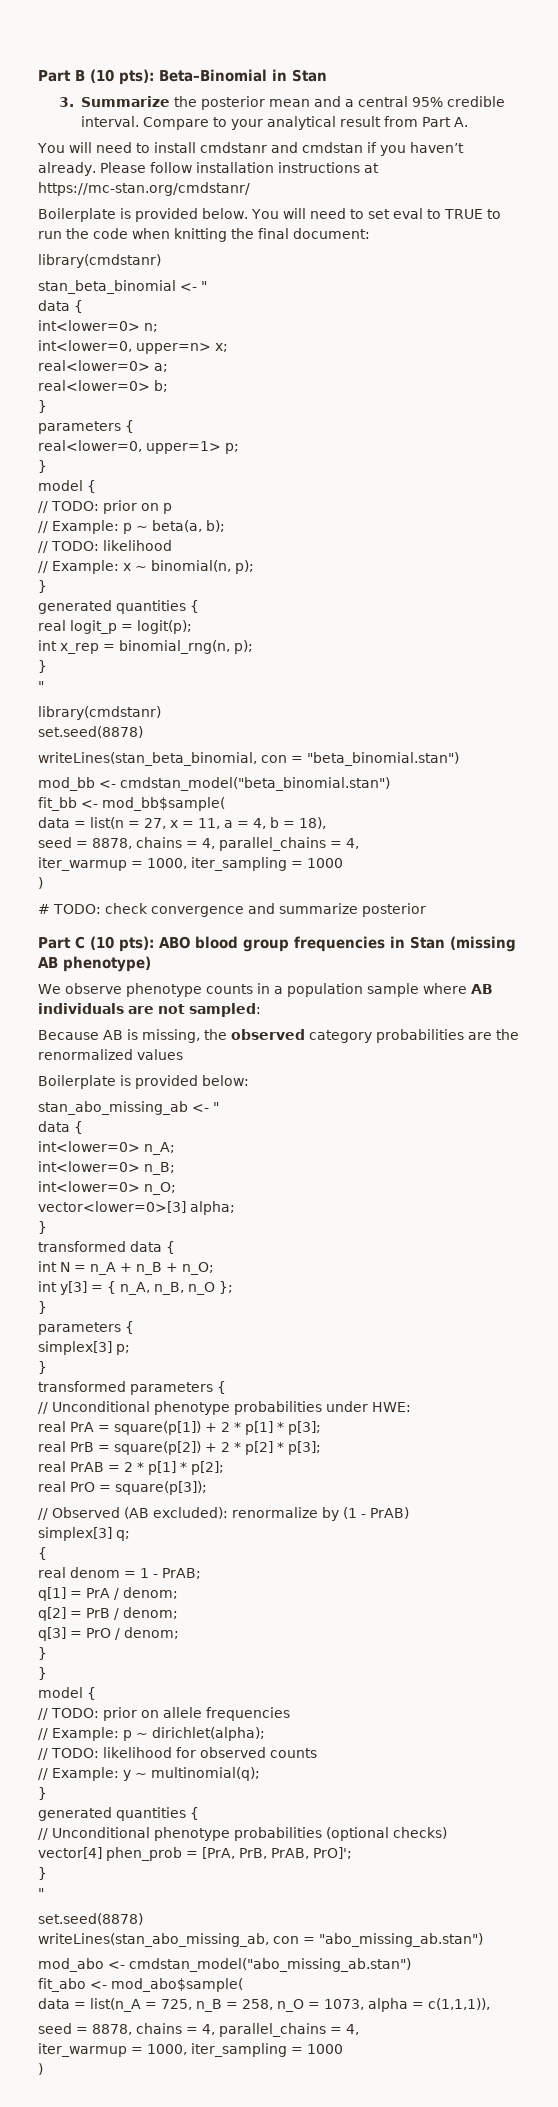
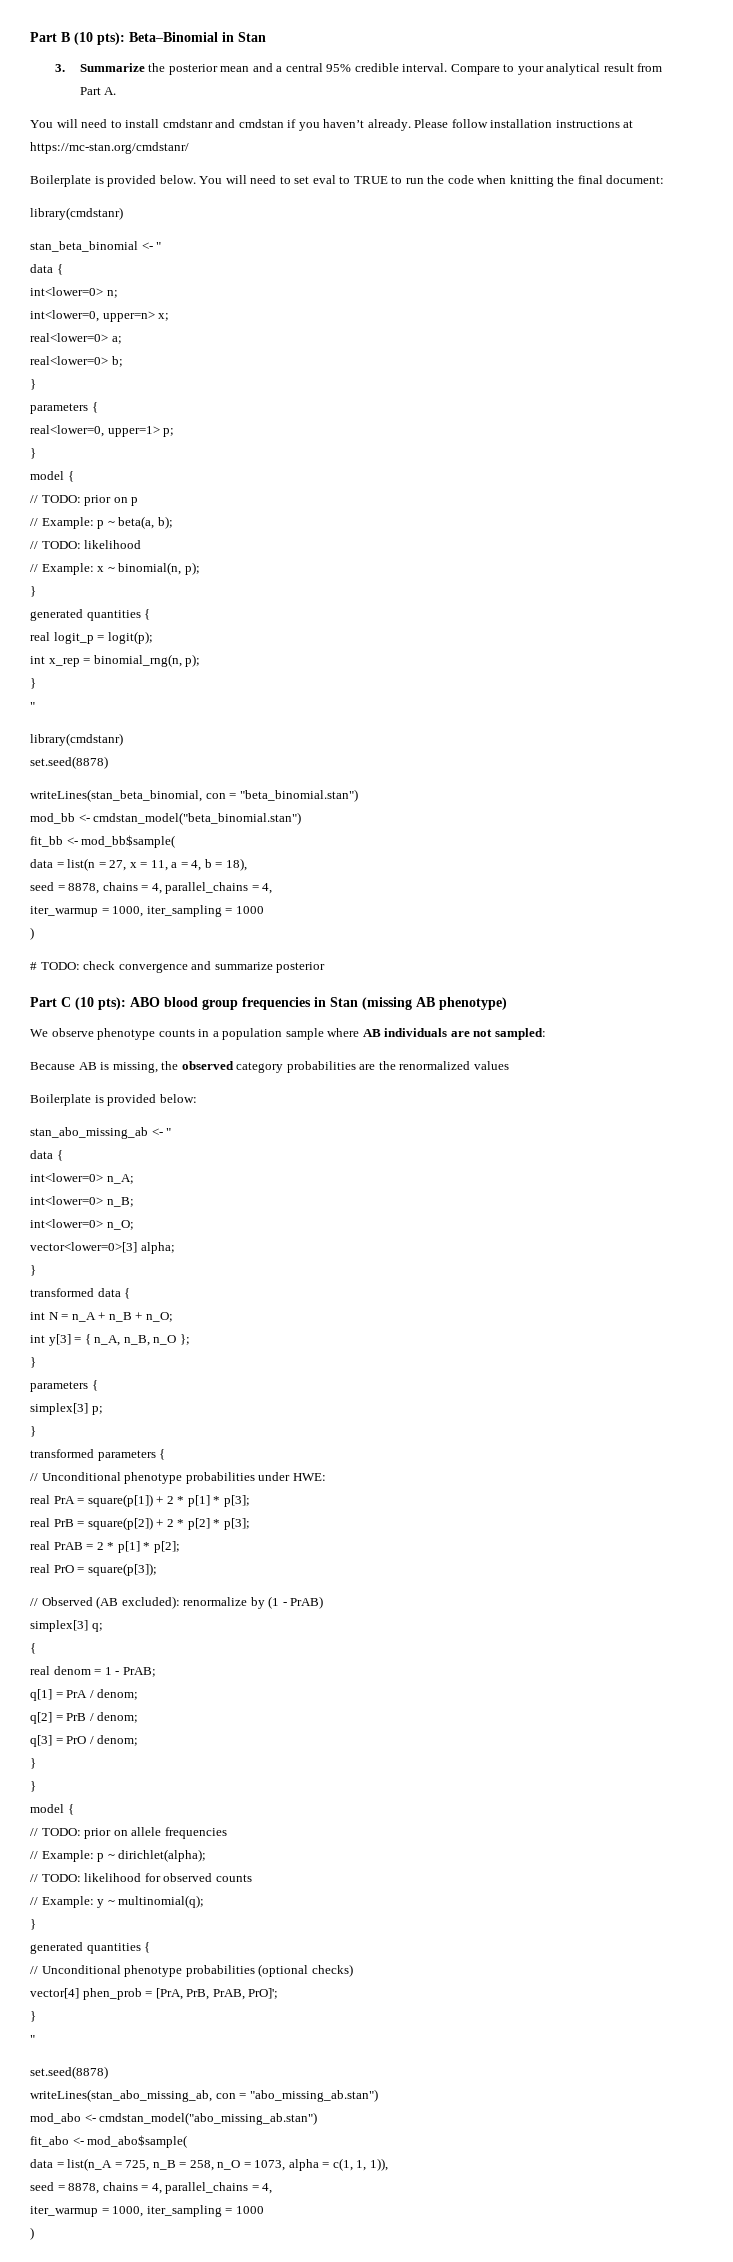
[428,1998,490,2010] c(1,1,1)), -> [332,2158,388,2171] c(1, 1, 1)),

